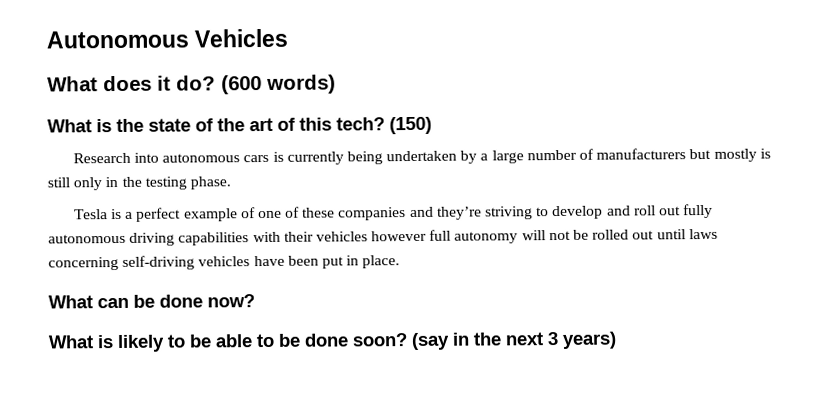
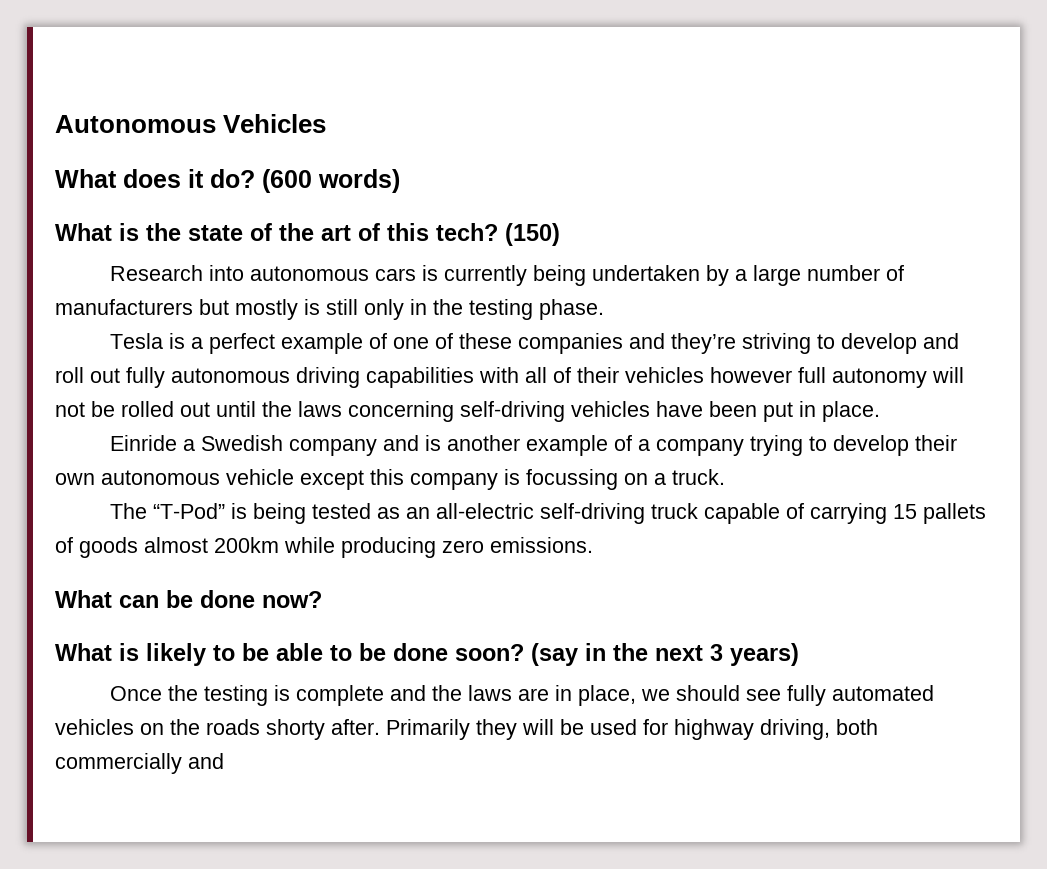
(281, 237) none -> [525,367,571,383] all of
(686, 234) none -> [262,401,292,417] the
(401, 262) none -> [109,435,957,456] [55,469,725,490] [109,503,986,524] [55,537,593,558] // Einride a Swedish company and is another example of a company trying to develop their own autonomous vehicle except this company is focussing on a truck. // The “T-Pod” is being tested as an all-electric self-driving truck capable of carrying 15 pallets of goods almost 200km while producing zero emissions.
(617, 340) none -> [109,685,934,706] [55,719,878,740] [55,753,224,774] // Once the testing is complete and the laws are in place, we should see fully automated vehicles on the roads shorty after. Primarily they will be used for highway driving, both commercially and

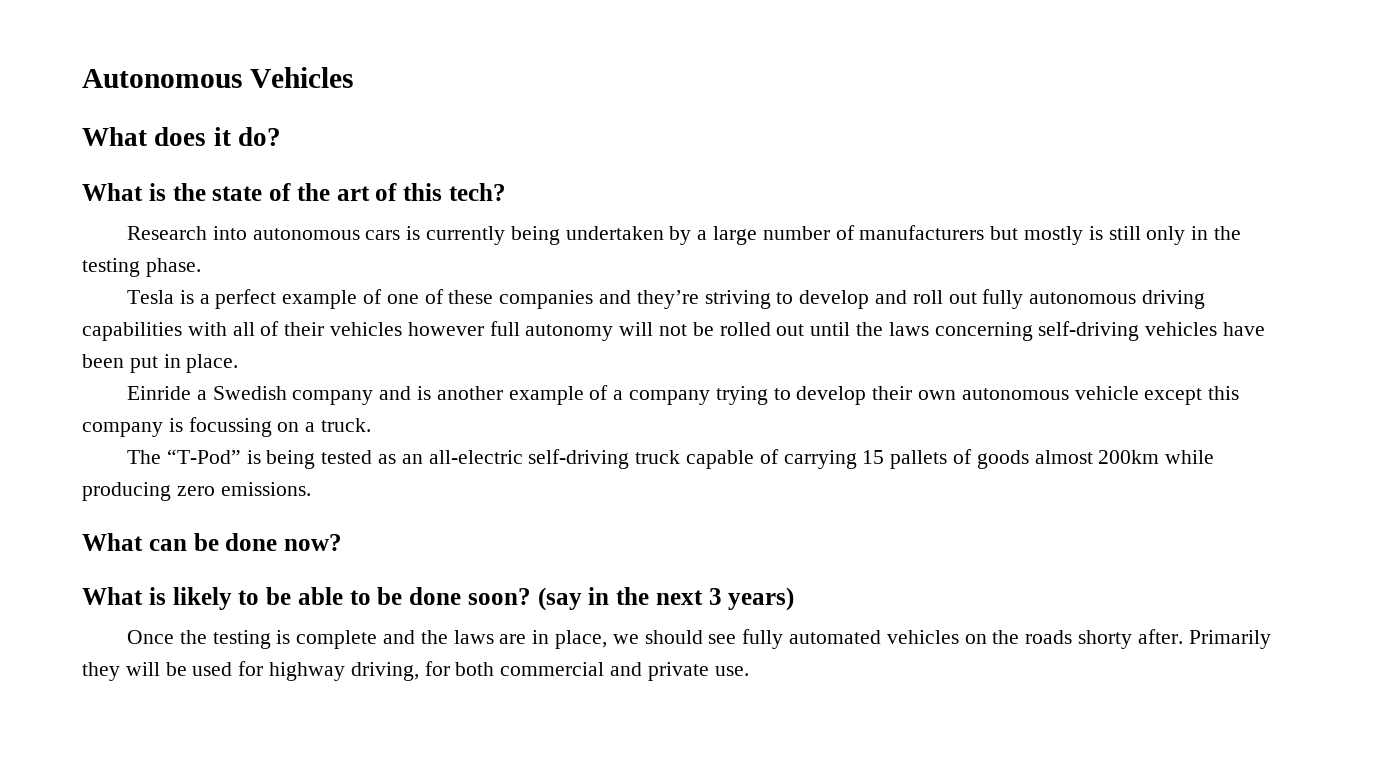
[262,169,400,193] (600 words) -> (281, 136) none
[505,223,560,246] (150) -> (506, 192) none
[836,719,878,735] [55,753,224,774] both commercially and -> [424,661,749,681] for both commercial and private use.

